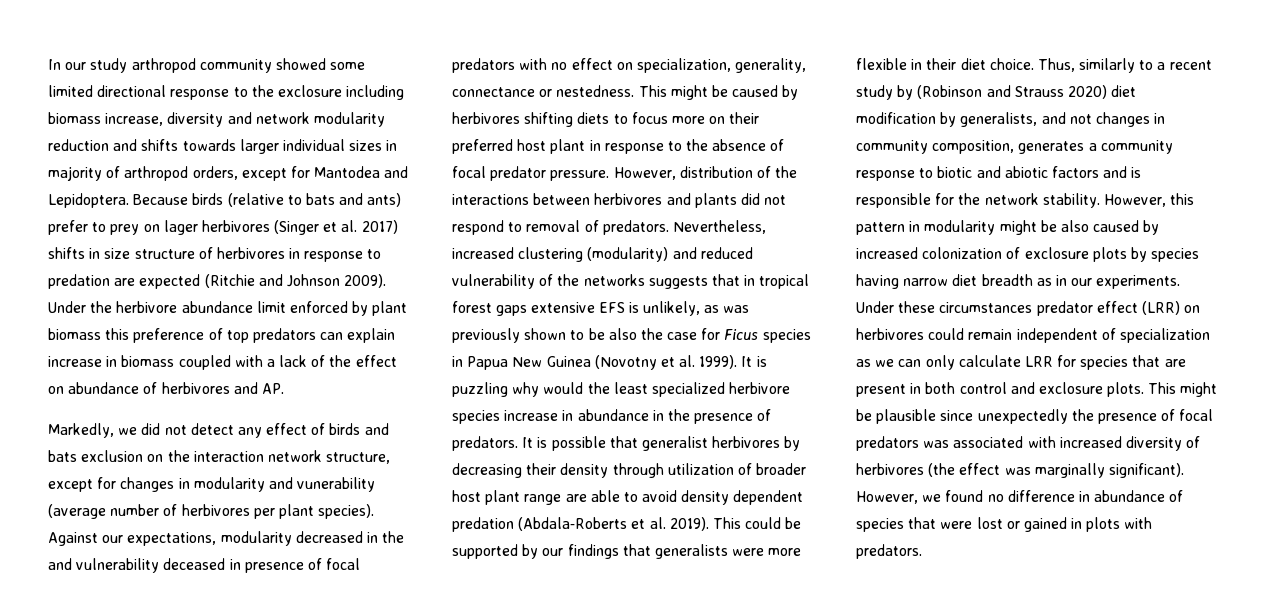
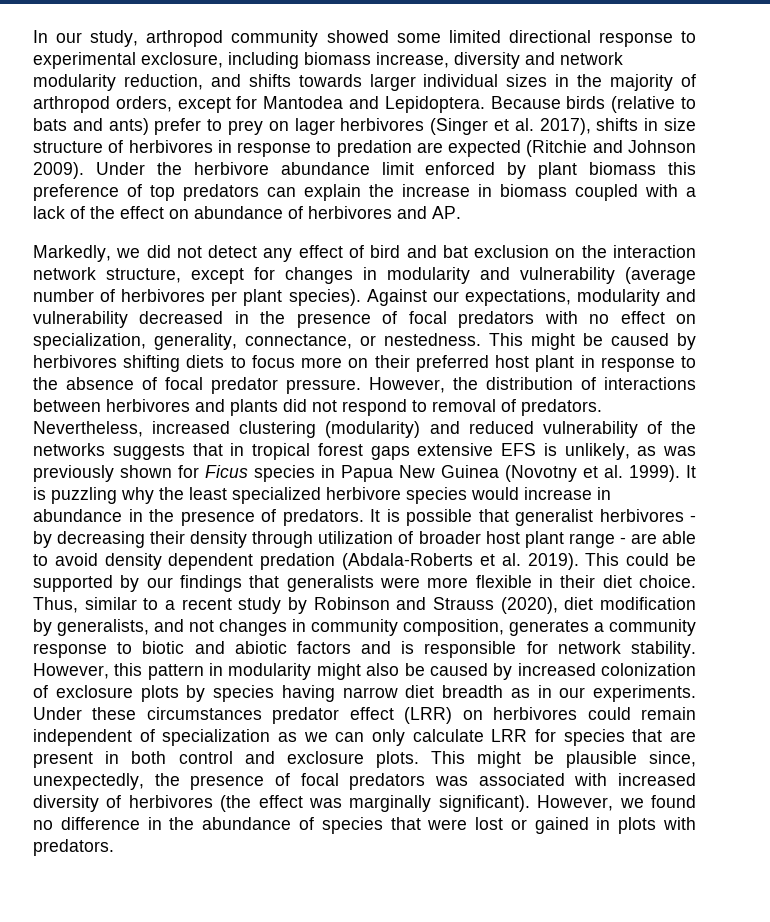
[90,58,128,73] study -> [90,30,139,47] study,
[251,85,342,97] the exclosure -> [33,52,223,69] experimental exclosure,
[48,139,109,151] reduction -> [123,74,203,90] reduction,
(398, 145) none -> [577,74,603,87] the
[361,220,398,234] 2017) -> [539,118,591,135] 2017),
(396, 335) none -> [369,184,394,197] the
[329,423,389,435] [48,450,77,462] birds and bats -> [370,245,468,258] bird and bat
[297,477,376,492] vunerability -> [520,267,615,284] vulnerability
(292, 538) none -> [666,289,697,302] [33,311,128,328] and vulnerability
[48,558,241,573] and vulnerability deceased in -> (286, 317) none
[452,87,535,97] connectance -> [245,334,352,349] connectance,
(676, 173) none -> [453,377,478,390] the
[775,166,798,178] the -> (596, 383) none
[570,328,698,340] to be also the case -> (172, 471) none
[543,382,584,394] would -> (154, 495) none
(500, 417) none -> [471,487,519,500] would
(781, 442) none -> [690,515,696,522] -
(562, 499) none -> [619,537,626,544] -
[1079,58,1136,73] similarly -> [84,597,137,610] similar
[917,85,983,99] (Robinson -> [313,597,390,610] Robinson
[1067,85,1107,99] 2020) -> [500,597,558,614] (2020),
[958,193,981,205] the -> (548, 647) none
[1040,220,1089,232] be also -> [366,663,425,676] also be
[940,409,1068,424] since unexpectedly -> [649,751,696,767] [33,773,144,790] since, unexpectedly,
(1090, 496) none -> [169,817,195,830] the

